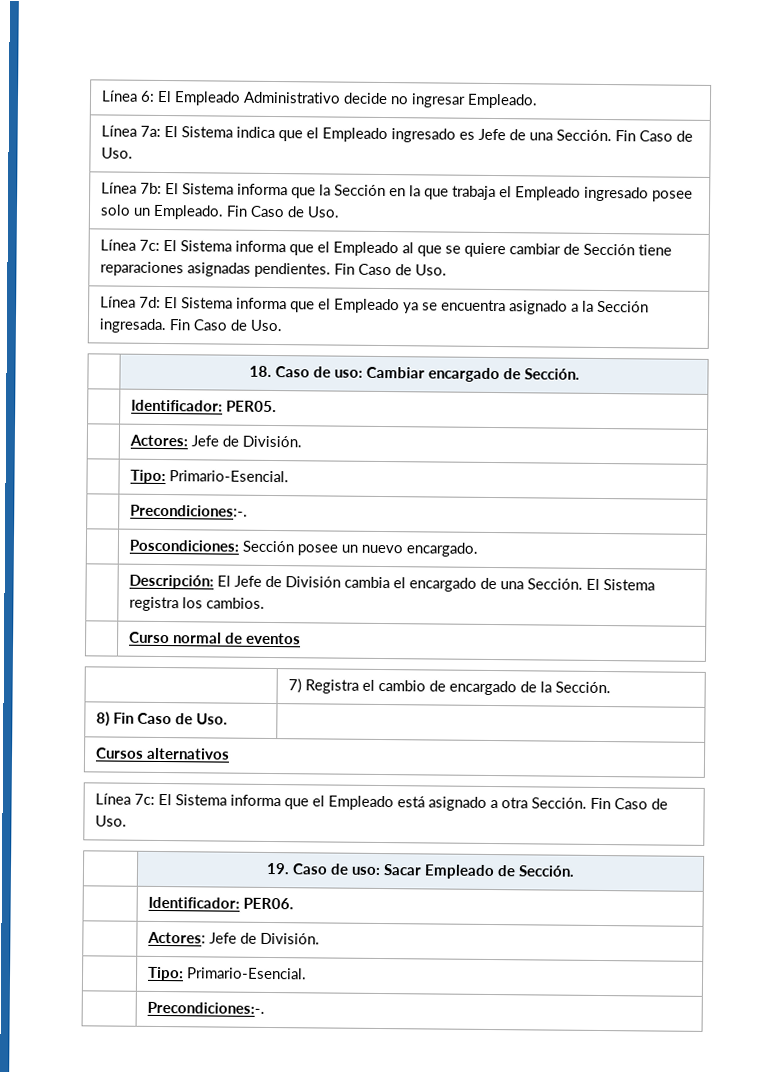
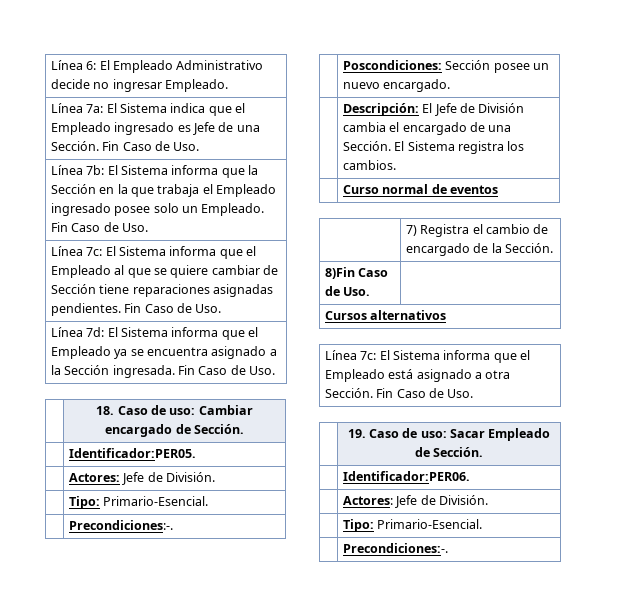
[131,399,278,413] Identificador: PER05. -> [68,448,196,458] Identificador:PER05.
[96,711,135,727] 8) Fin -> [324,267,355,279] 8)Fin
[148,896,295,910] Identificador: PER06. -> [342,471,470,481] Identificador:PER06.

